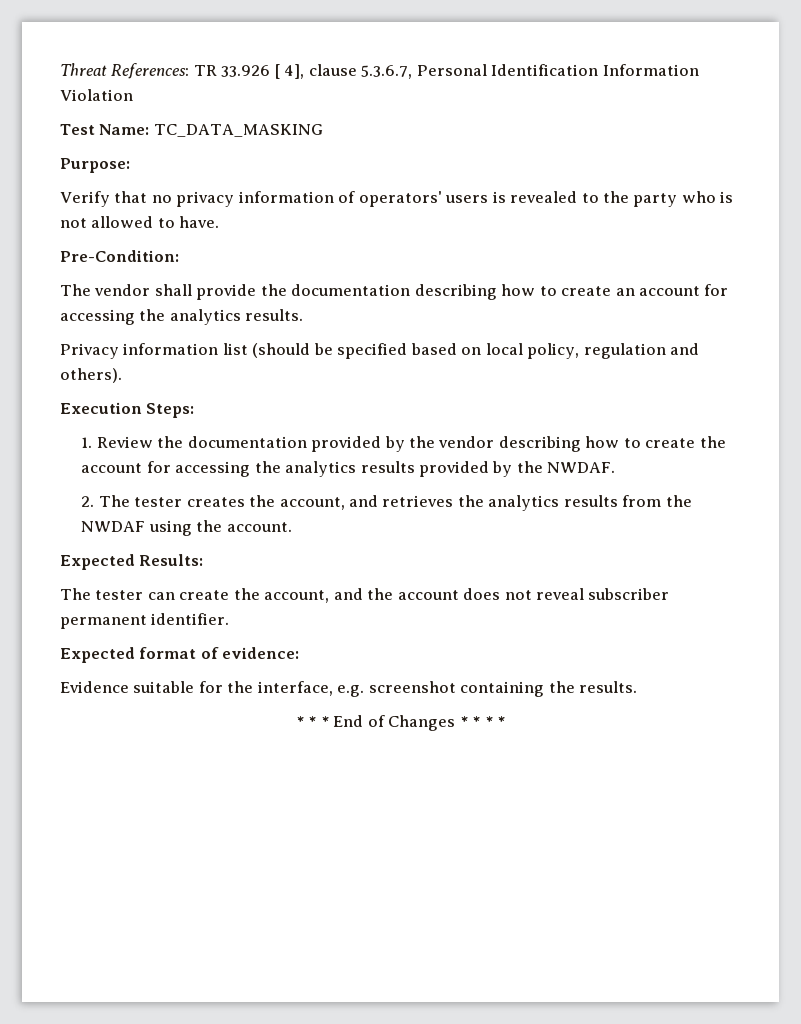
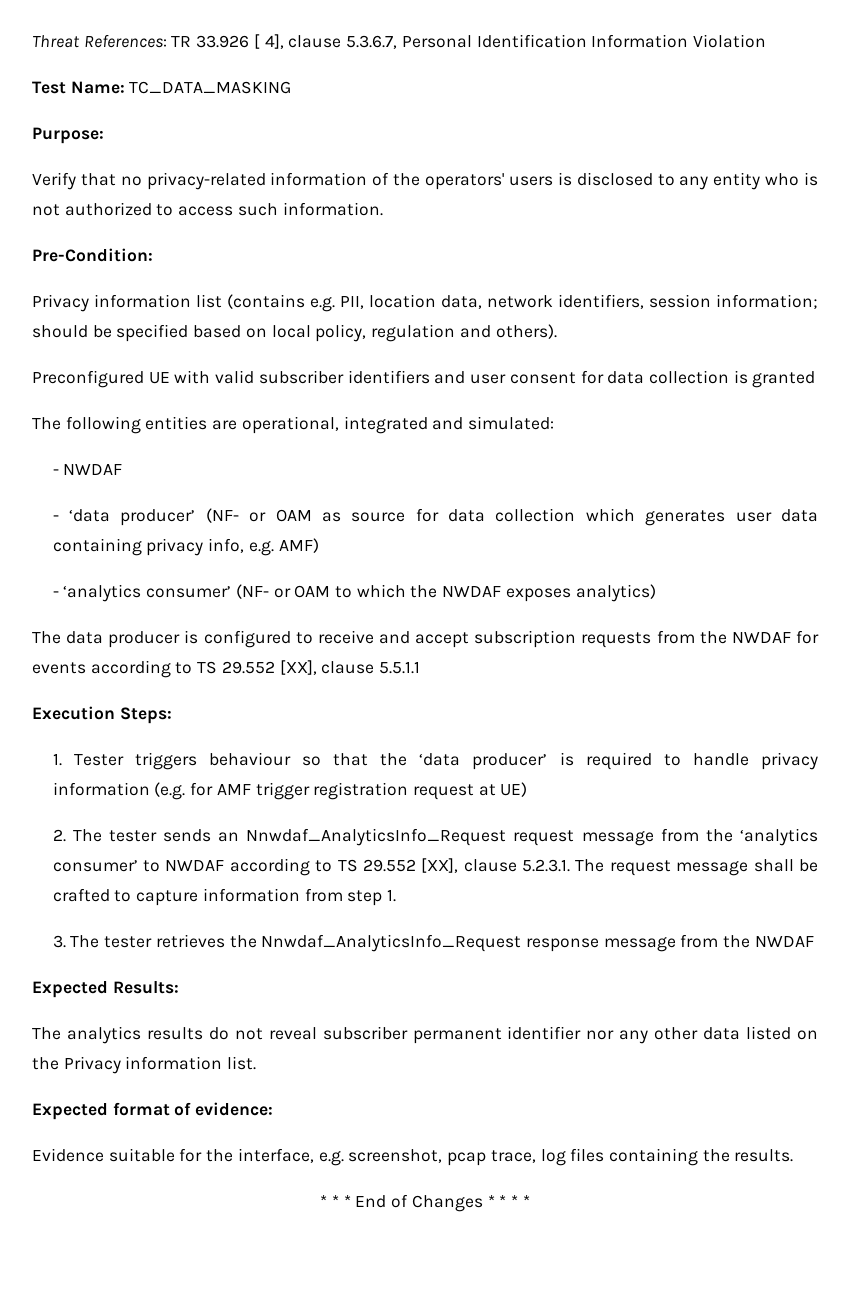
[176,191,235,207] privacy -> [146,172,266,190] privacy-related
(356, 197) none -> [393,173,421,186] the
[510,191,734,207] [60,216,220,228] [60,250,179,262] [60,284,729,300] [60,309,304,325] [60,343,311,359] revealed to the party who is not allowed to have. // Pre-Condition: // The vendor shall provide the documentation describing how to create an account for accessing the analytics results. // Privacy information list (should -> [576,172,819,190] [32,202,383,216] [32,248,153,262] [32,294,818,312] [32,325,88,338] disclosed to any entity who is not authorized to access such information. // Pre-Condition: // Privacy information list (contains e.g. PII, location data, network identifiers, session information; should
[60,402,195,418] [81,436,726,452] [81,461,616,477] [81,495,692,511] [81,520,292,536] Execution Steps: // 1. Review the documentation provided by the vendor describing how to create the account for accessing the analytics results provided by the NWDAF. // 2. The tester creates the account, and retrieves the analytics results from the NWDAF using the account. -> [32,370,816,388] [32,416,555,434] [52,464,123,475] [52,508,819,526] [52,538,319,556] [52,584,656,602] [32,630,819,648] [32,660,421,678] [32,706,172,724] [52,752,818,770] [52,782,528,800] [52,828,819,846] [52,858,819,876] [52,888,396,906] [52,934,814,952] Preconfigured UE with valid subscriber identifiers and user consent for data collection is granted // The following entities are operational, integrated and simulated: // - NWDAF // - ‘data producer’ (NF- or OAM as source for data collection which generates user data containing privacy info, e.g. AMF) // - ‘analytics consumer’ (NF- or OAM to which the NWDAF exposes analytics) // The data producer is configured to receive and accept subscription requests from the NWDAF for events according to TS 29.552 [XX], clause 5.5.1.1 // Execution Steps: // 1. Tester triggers behaviour so that the ‘data producer’ is required to handle privacy information (e.g. for AMF trigger registration request at UE) // 2. The tester sends an Nnwdaf_AnalyticsInfo_Request request message from the ‘analytics consumer’ to NWDAF according to TS 29.552 [XX], clause 5.2.3.1. The request message shall be crafted to capture information from step 1. // 3. The tester retrieves the Nnwdaf_AnalyticsInfo_Request response message from the NWDAF
[95,588,670,603] [60,613,230,629] tester can create the account, and the account does not reveal subscriber permanent identifier. -> [66,1026,819,1044] [32,1056,257,1074] analytics results do not reveal subscriber permanent identifier nor any other data listed on the Privacy information list.
[368,681,456,693] screenshot -> [348,1148,605,1166] screenshot, pcap trace, log files

